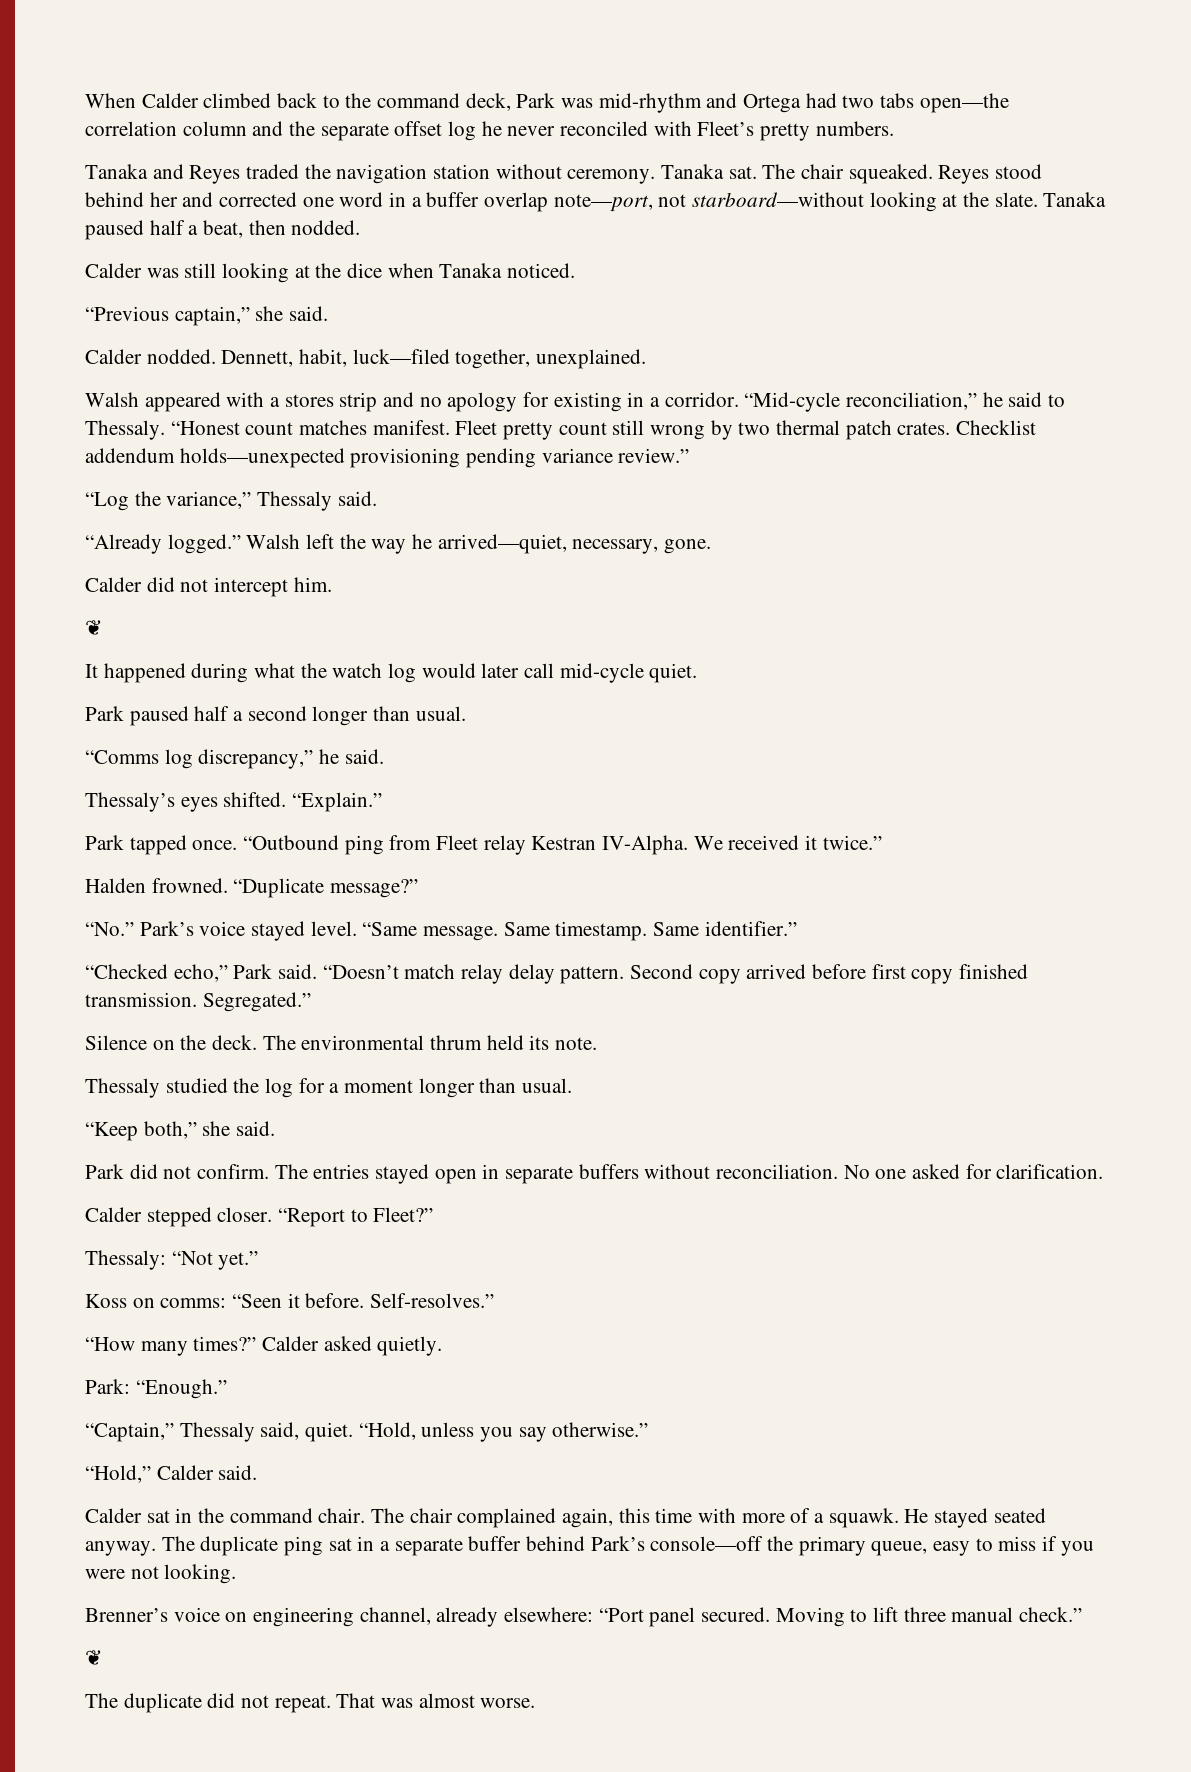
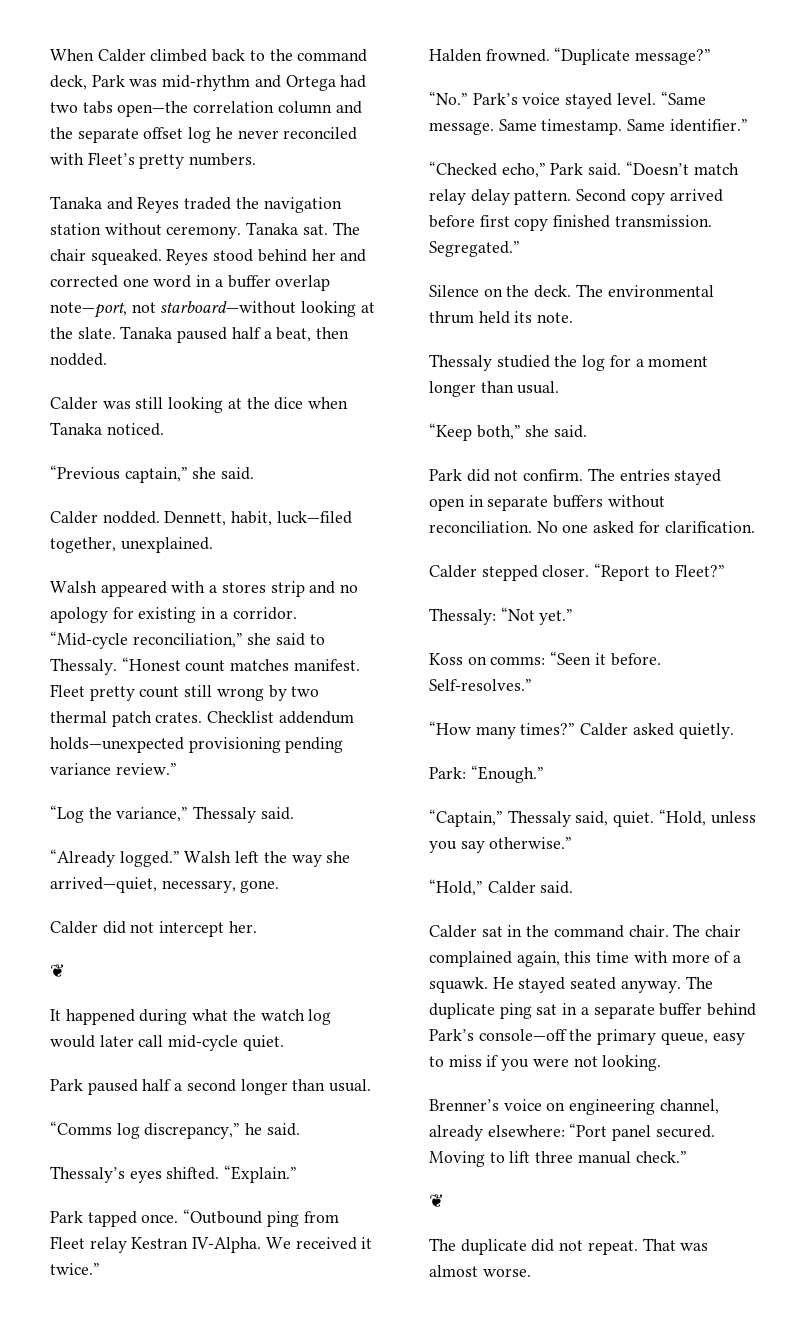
[982,392,1003,407] he -> [247,633,272,645] she
[412,534,433,549] he -> [326,851,351,863] she
[293,577,332,592] him. -> [228,921,257,933] her.

